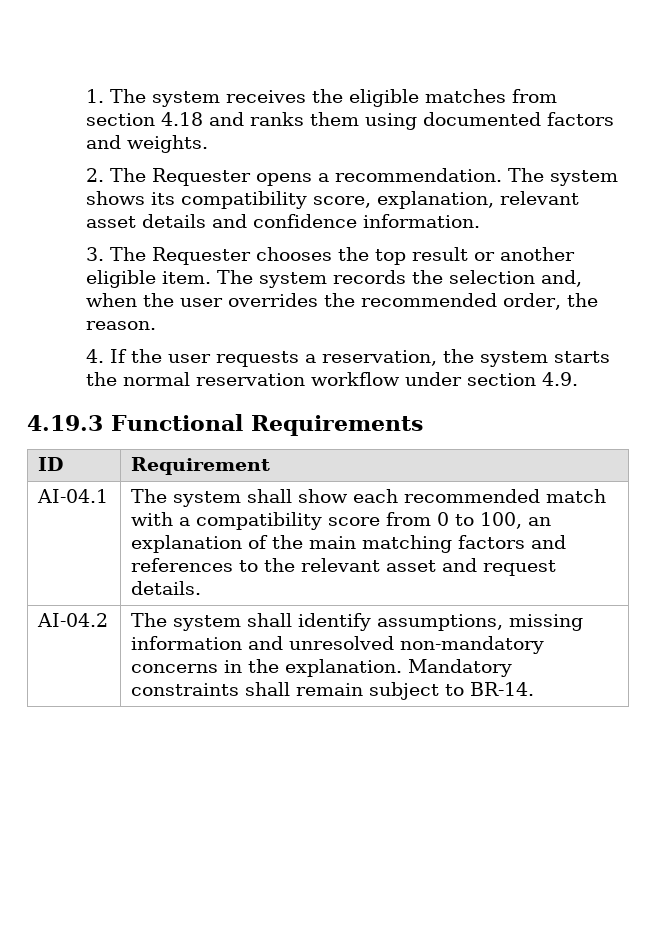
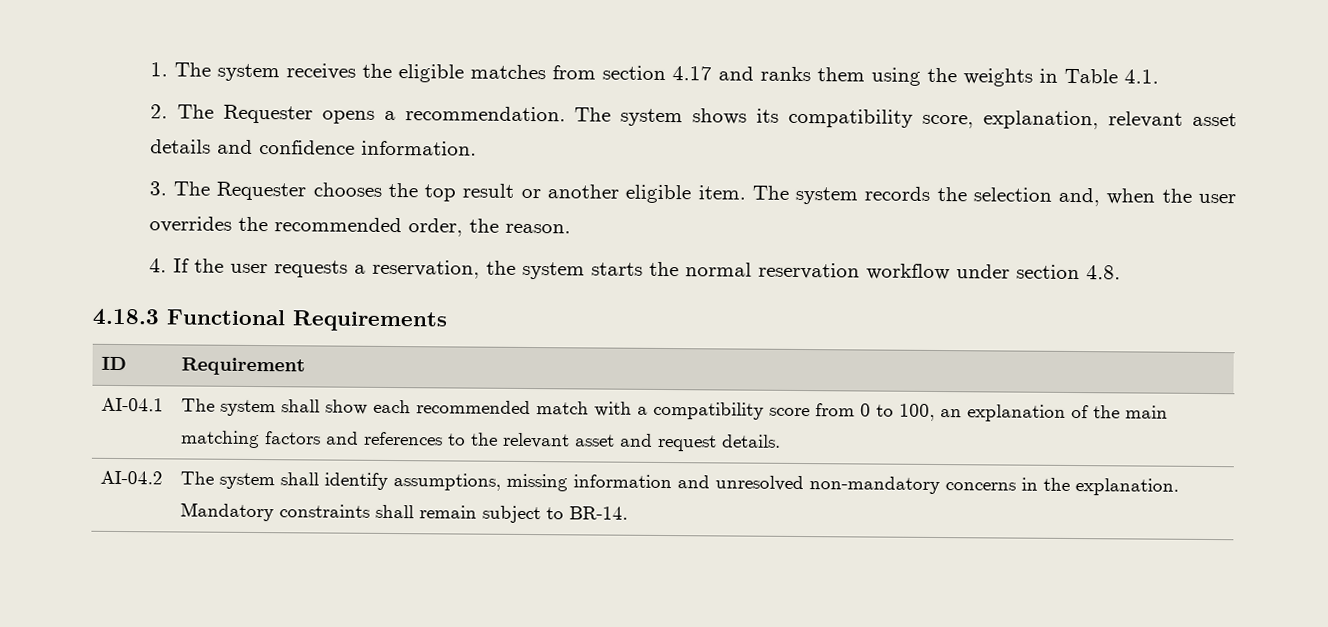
[161,112,204,126] 4.18 -> [671,66,712,81] 4.17
[423,112,615,126] [86,135,209,153] documented factors and weights. -> [926,67,1159,87] the weights in Table 4.1.
[542,372,579,386] [27,415,103,431] 4.9. // 4.19.3 -> [1085,265,1121,280] [92,308,160,326] 4.8. // 4.18.3

